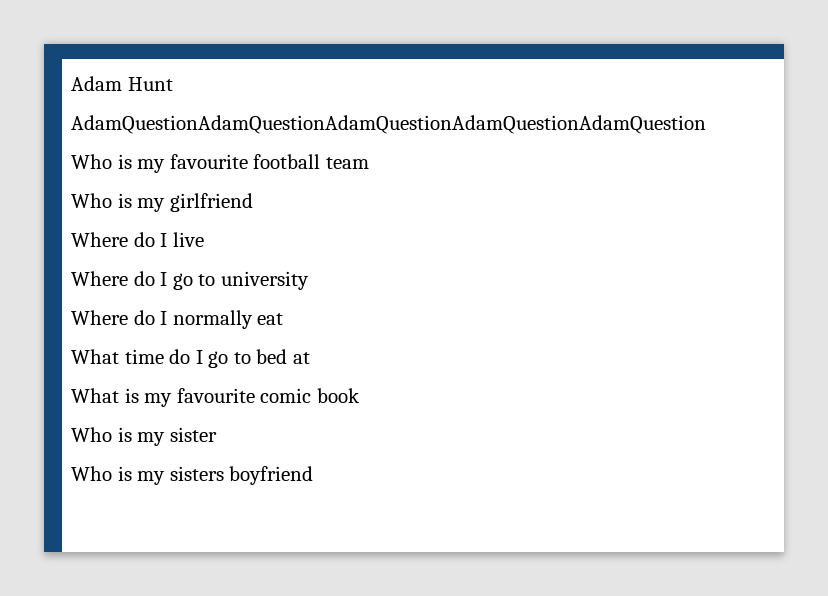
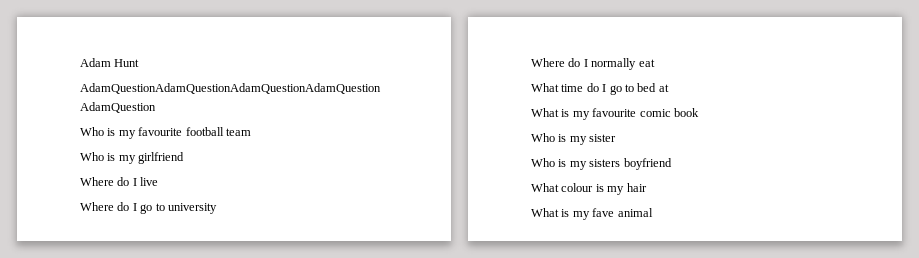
(314, 475) none -> [531,183,647,195] [531,208,653,220] // What colour is my hair // What is my fave animal

